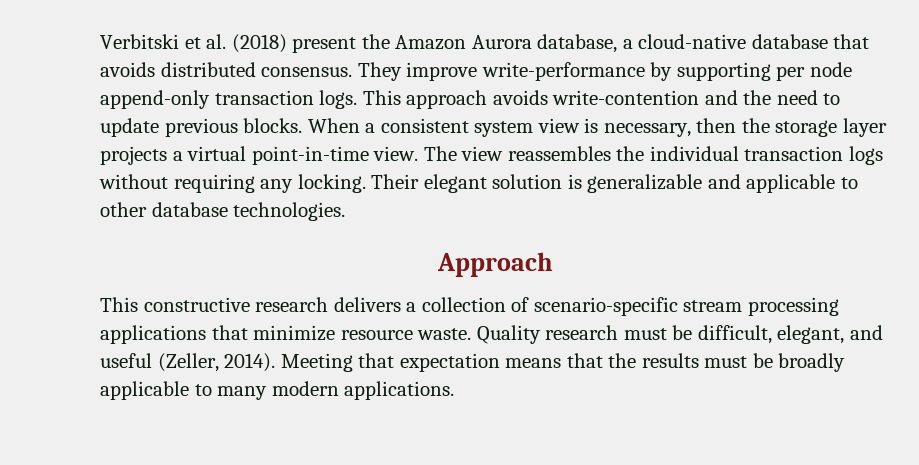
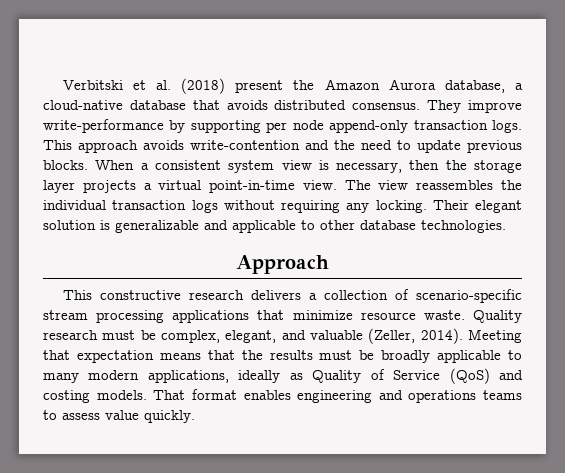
[697,325,772,344] difficult, -> [161,330,220,343] complex,
[100,353,152,368] useful -> [310,330,363,340] valuable
[344,381,455,400] applications. -> [147,368,524,384] [43,389,522,403] [43,410,195,423] applications, ideally as Quality of Service (QoS) and costing models. That format enables engineering and operations teams to assess value quickly.

